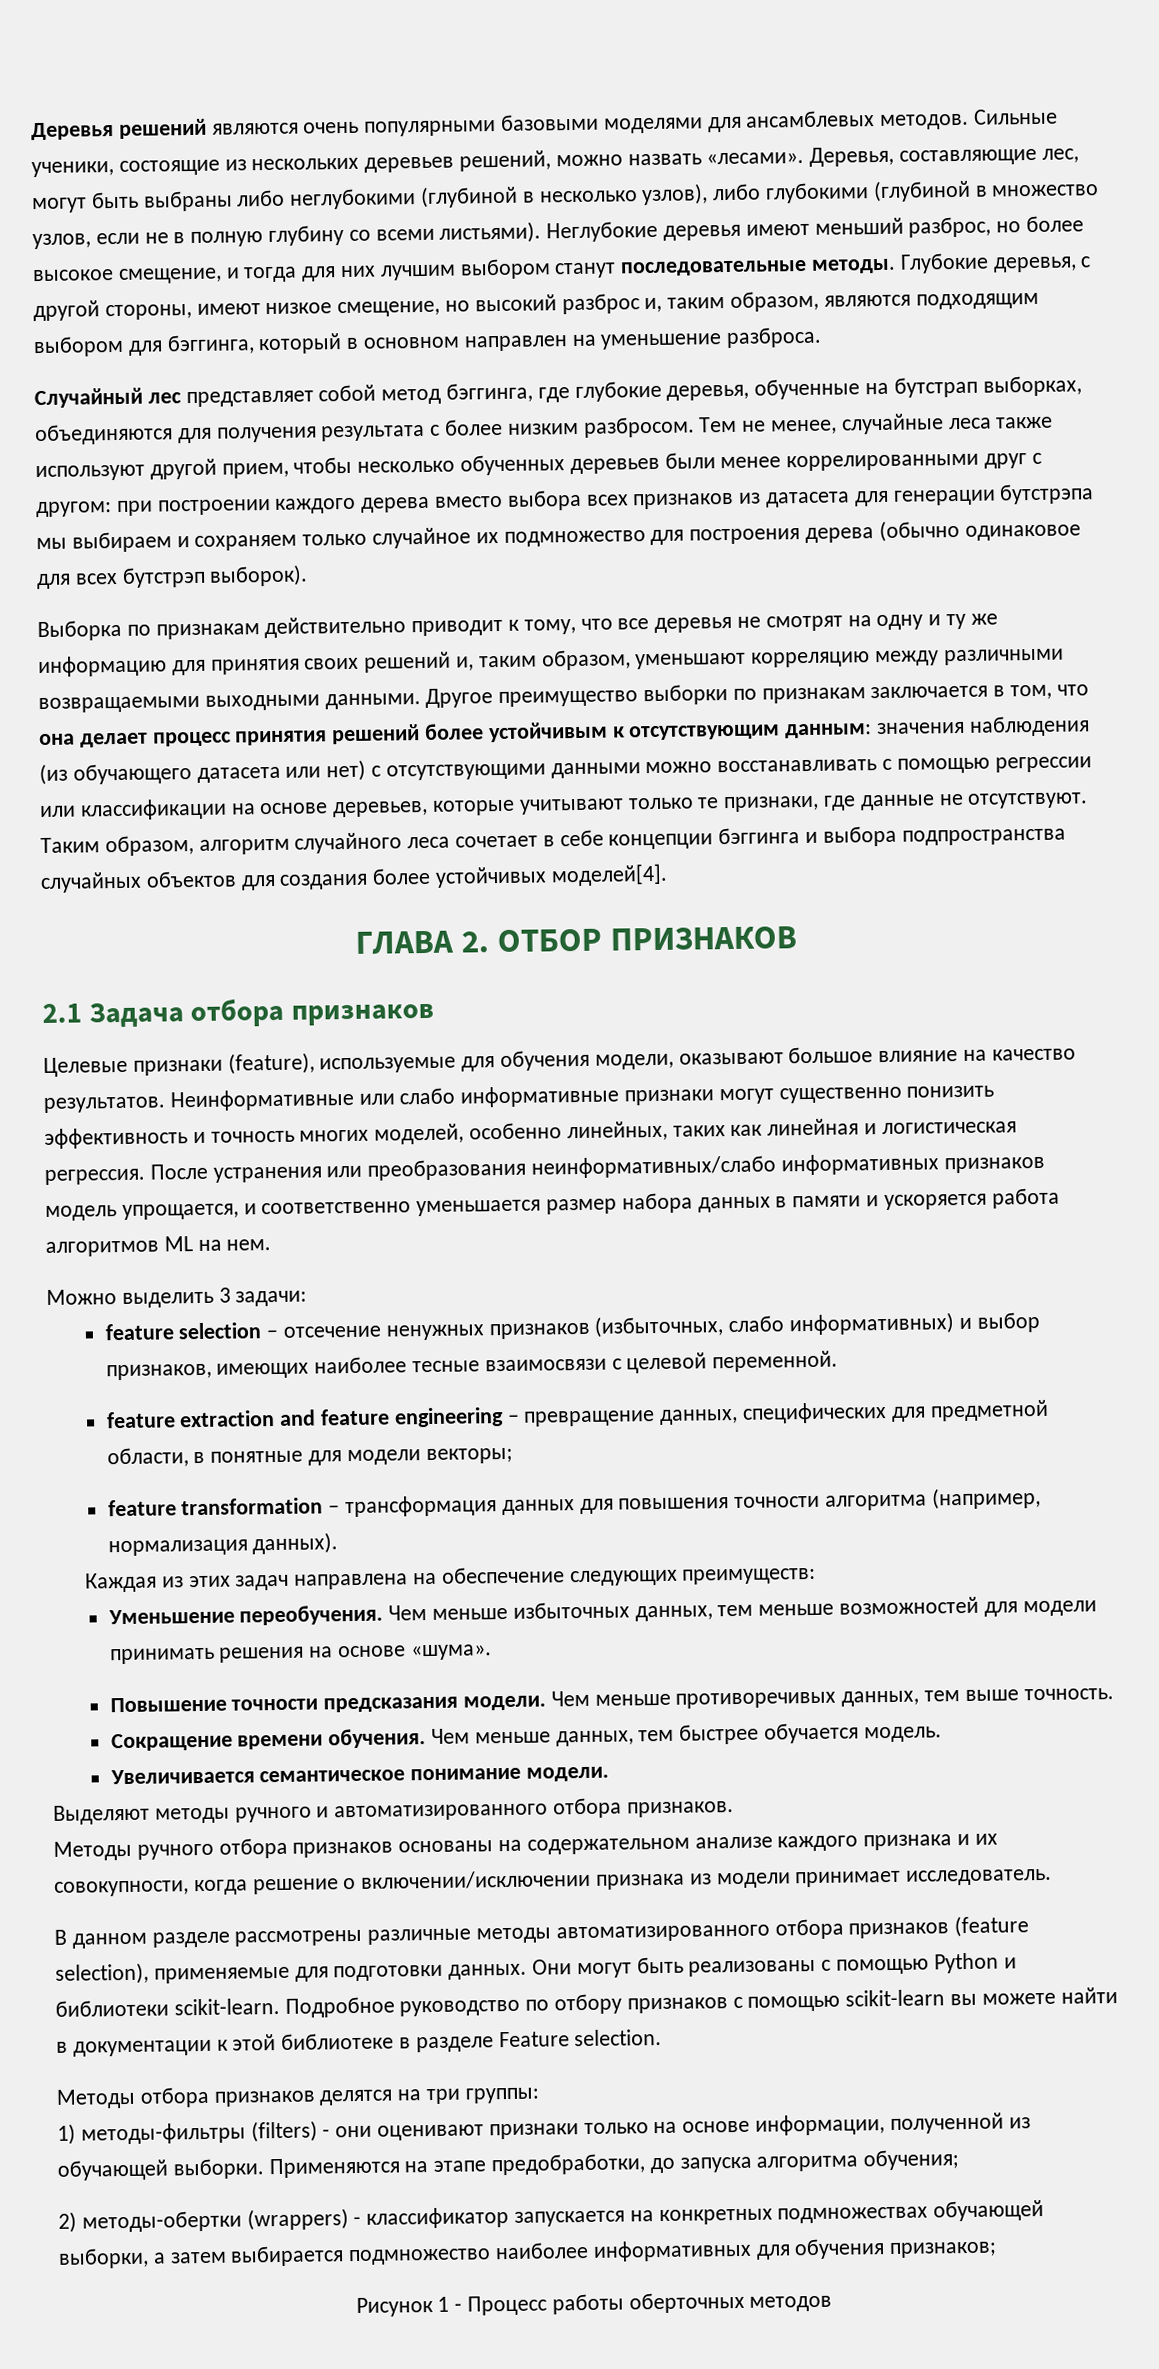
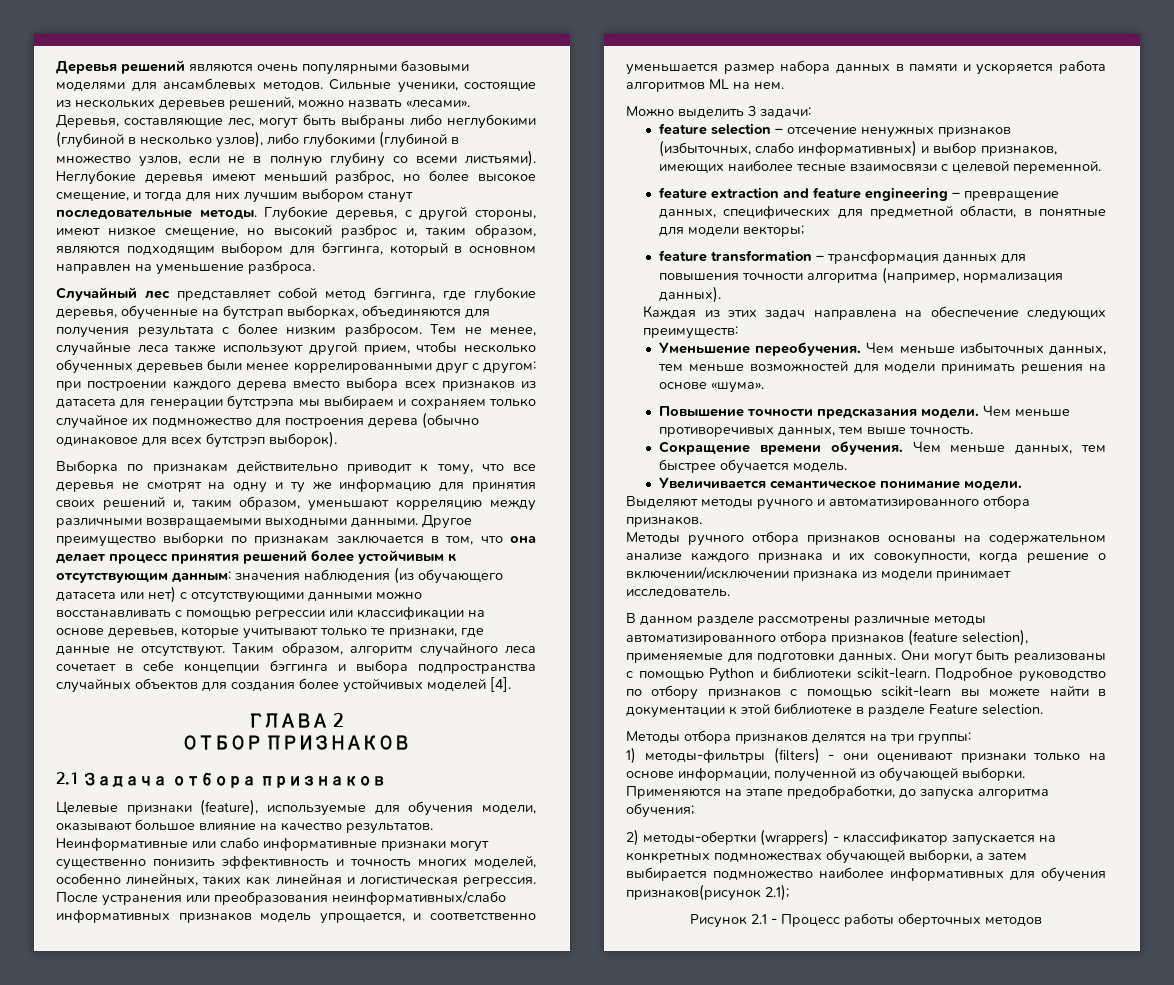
[550,863,668,887] моделей[4]. -> [427,677,511,692] моделей [4].
[461,931,490,953] 2. -> [332,713,344,727] 2 //
[889,2241,998,2259] признаков; -> [626,884,789,901] признаков(рисунок 2.1);
[437,2296,450,2312] 1 -> [751,914,767,924] 2.1

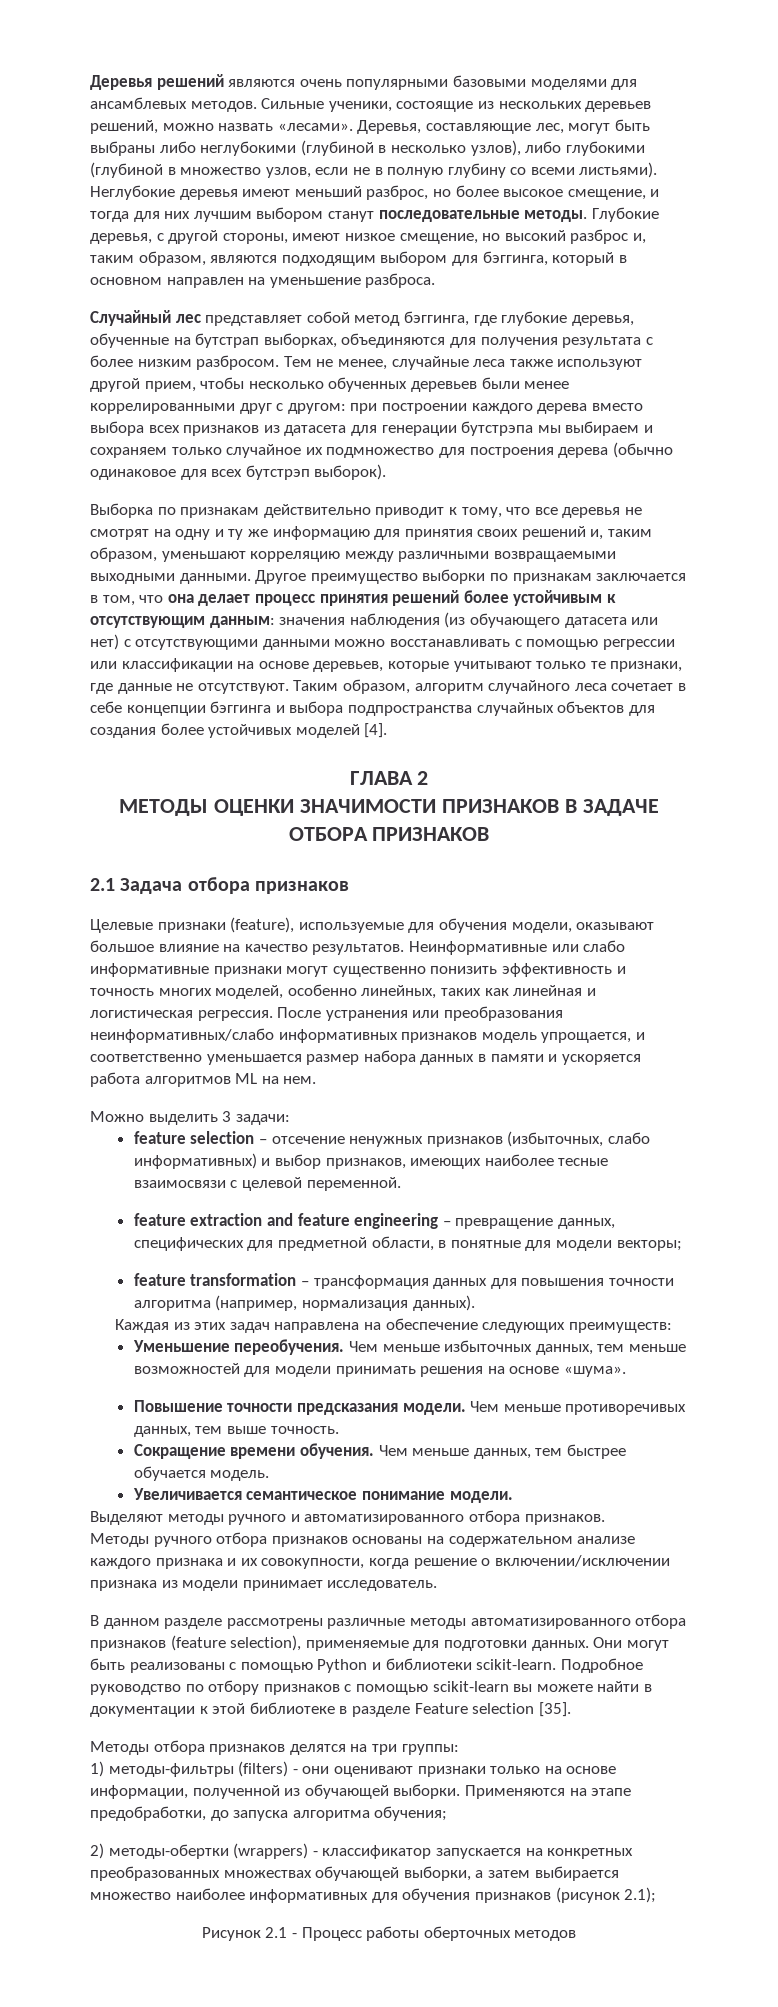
[181,735,262,750] ОТБОР -> [119,799,659,816] [288,827,368,841] МЕТОДЫ ОЦЕНКИ ЗНАЧИМОСТИ ПРИЗНАКОВ В ЗАДАЧЕ ОТБОРА
[982,704,1043,715] selection. -> [472,1702,571,1717] selection [35].
[714,852,822,862] подмножествах -> [90,1866,312,1881] преобразованных множествах
[713,870,813,880] подмножество -> [90,1892,171,1900] множество
[626,884,761,901] признаков(рисунок -> [474,1887,620,1903] признаков (рисунок

